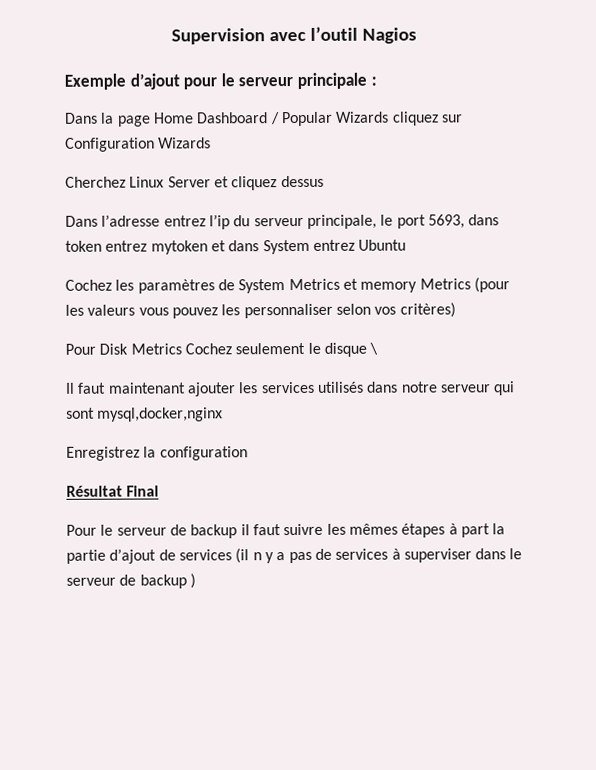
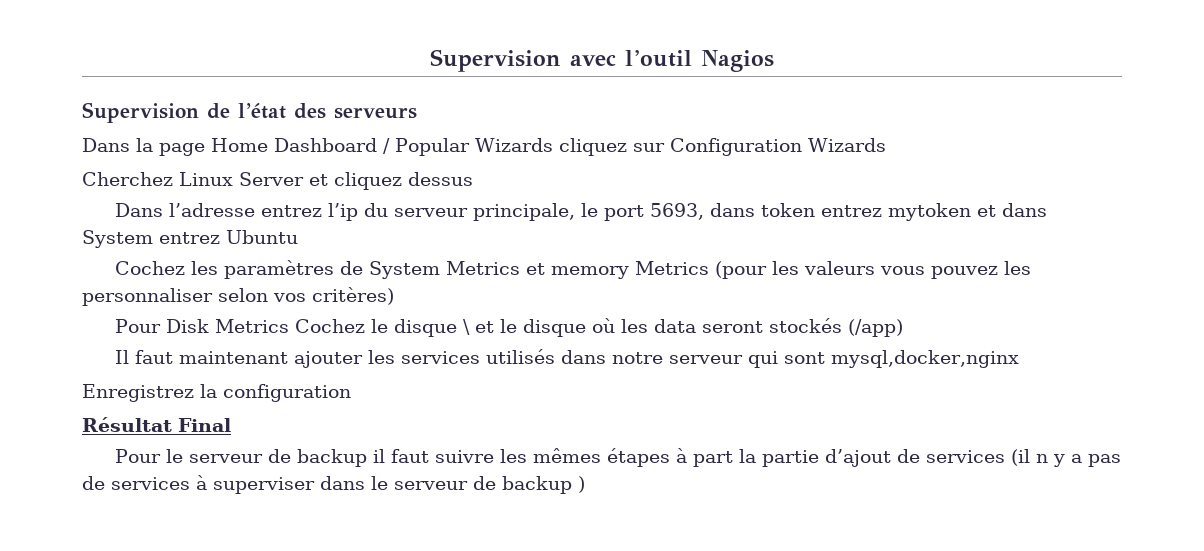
[64,72,377,90] Exemple d’ajout pour le serveur principale : -> [82,102,417,123] Supervision de l’état des serveurs
[235,342,306,355] seulement -> (365, 326) none
(379, 348) none -> [474,318,903,337] et le disque où les data seront stockés (/app)

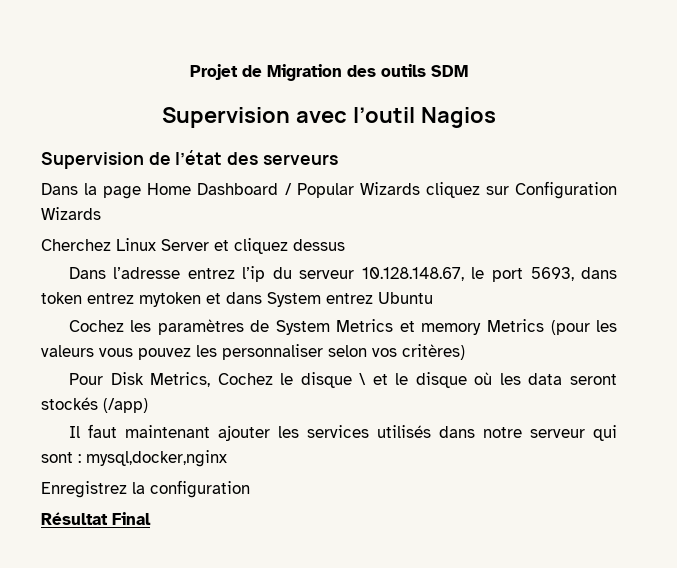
(430, 60) none -> [190,64,468,81] Projet de Migration des outils SDM //
[472,203,575,221] principale, -> [361,267,464,281] 10.128.148.67,
[214,319,289,333] Metrics -> [150,372,211,387] Metrics,
(825, 358) none -> [78,454,81,463] :
[114,448,1121,467] [82,475,585,494] // Pour le serveur de backup il faut suivre les mêmes étapes à part la partie d’ajout de services (il n y a pas de services à superviser dans le serveur de backup ) -> (151, 518) none

